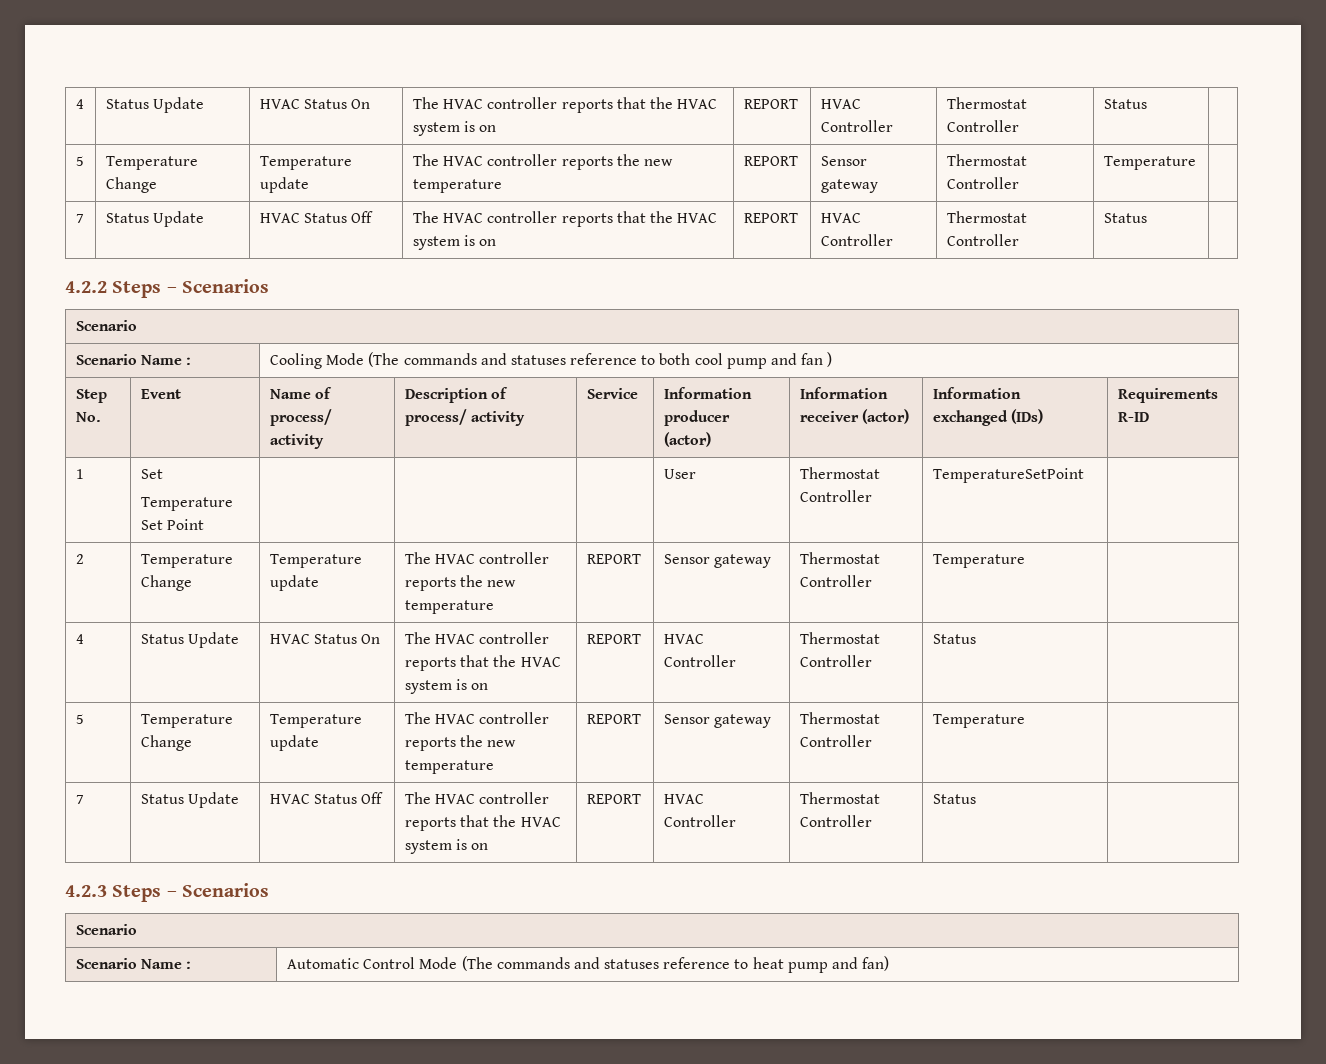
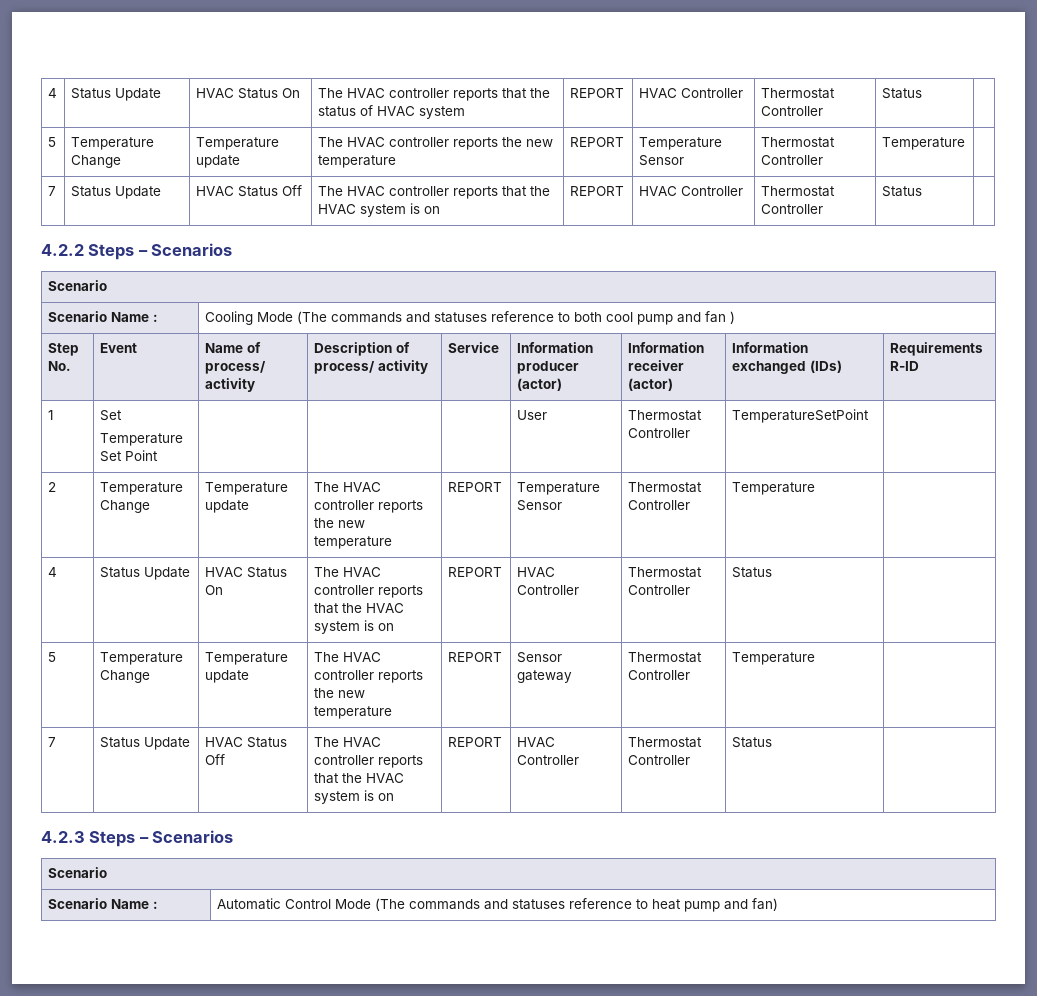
[677,99,718,109] [412,121,497,136] HVAC system is on -> [317,105,465,119] status of HVAC system
[820,156,867,166] [820,179,878,193] Sensor gateway -> [638,137,722,150] [638,155,684,166] Temperature Sensor
[663,554,772,568] Sensor gateway -> [516,482,600,495] [516,500,562,511] Temperature Sensor

